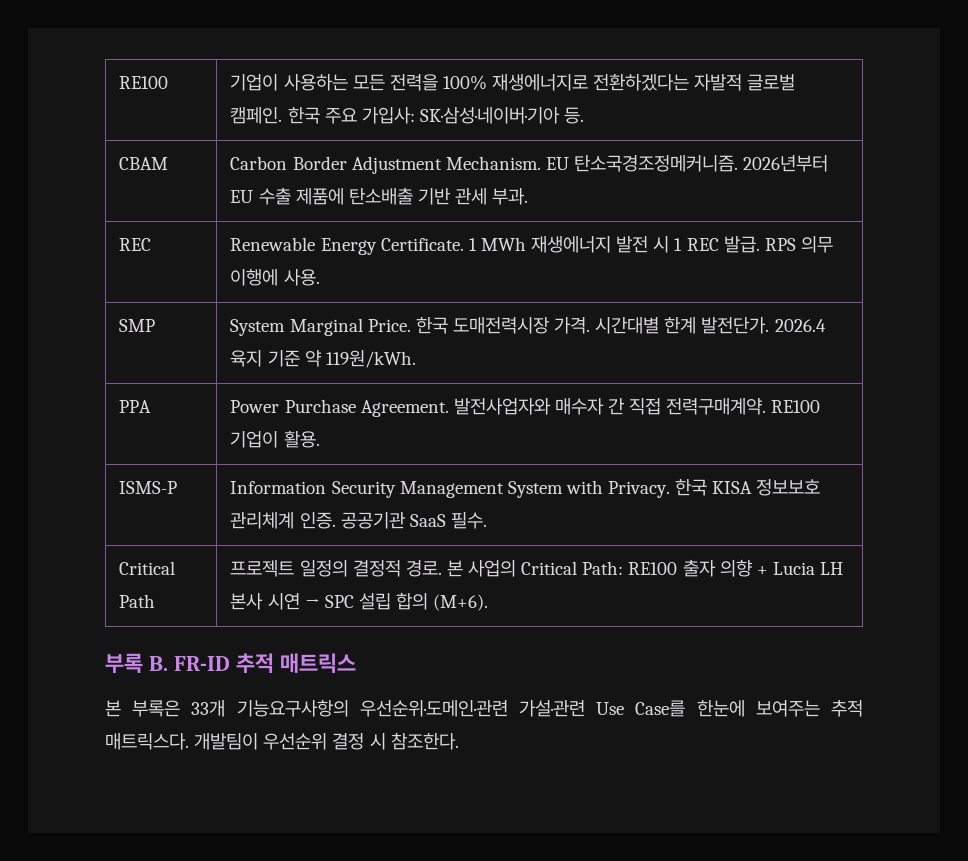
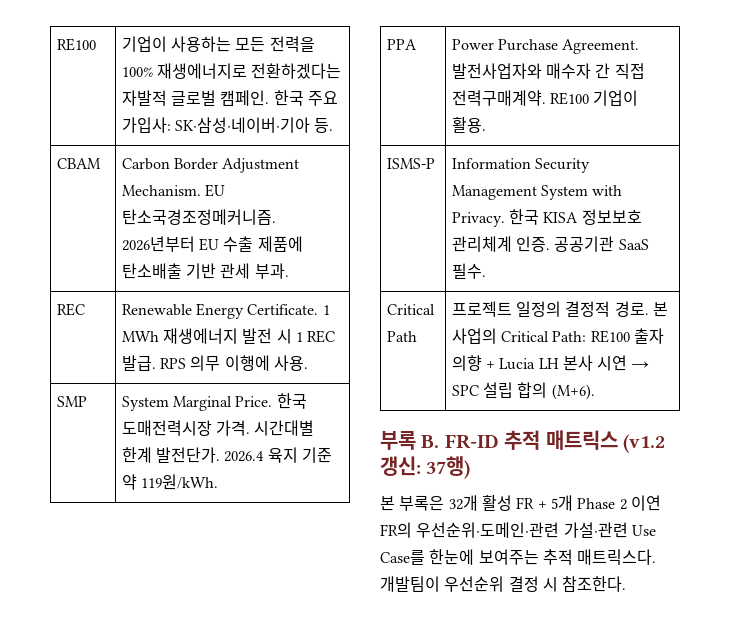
(356, 663) none -> [623,434,665,453] [380,456,471,479] (v1.2 갱신: 37행)
[191,699,349,717] 33개 기능요구사항의 -> [448,495,661,511] [380,522,412,538] 32개 활성 FR + 5개 Phase 2 이연 FR의

